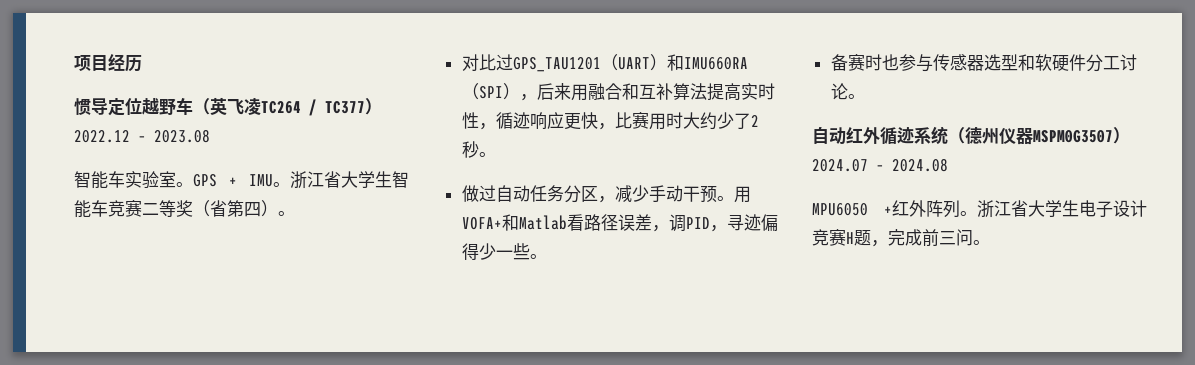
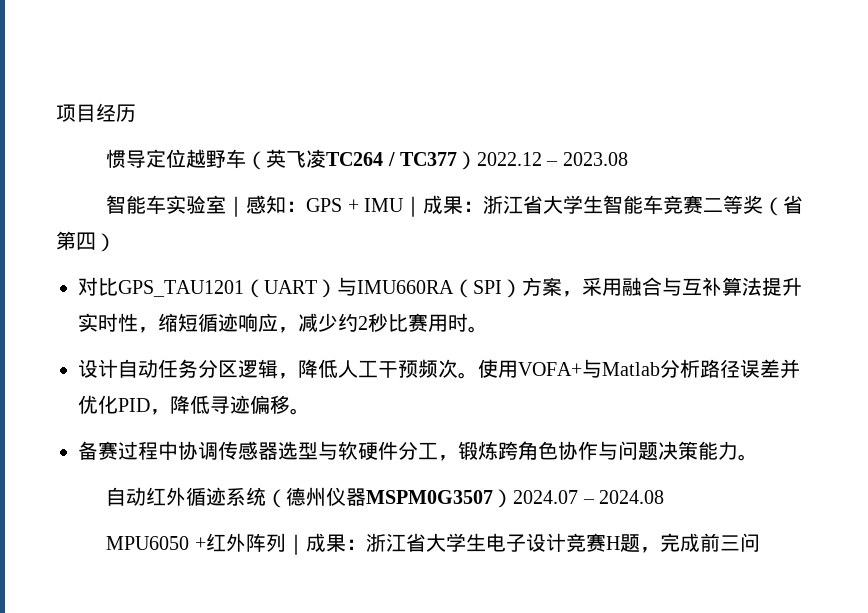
[176,182,193,187] 。 -> [226,195,307,217] ｜感知：
[273,182,290,187] 。 -> [403,195,484,217] ｜成果：
[278,211,295,216] 。 -> (116, 242) none
[495,54,513,71] 过 -> (118, 287) none
[666,54,684,71] 和 -> [337,277,357,296] 与
[519,83,639,101] ，后来用融合和 -> [522,277,682,297] 方案，采用融合与
[723,83,741,101] 高 -> [782,277,802,296] 升
(496, 126) none -> [158,313,198,332] 缩短
[563,111,759,130] [461,141,496,158] [461,185,496,202] 更快，比赛用时大约少了2秒。 // 做过 -> [278,313,488,333] [78,359,118,378] ，减少约2秒比赛用时。 // 设计
[597,185,751,203] [461,214,778,232] [461,243,530,260] ，减少手动干预。用VOFA+和Matlab看路径误差，调PID，寻迹偏得少一些 -> [238,359,800,379] [78,395,290,415] 逻辑，降低人工干预频次。使用VOFA+与Matlab分析路径误差并优化PID，降低寻迹偏移
[864,54,933,72] 时也参与 -> [118,441,218,460] 过程中协调
[1017,54,1035,71] 和 -> [318,441,338,460] 与
[1119,54,1137,71] [830,83,848,100] 讨论 -> [438,441,738,461] ，锻炼跨角色协作与问题决策能力
[960,211,977,216] 。 -> [285,533,366,555] ｜成果：
[973,240,990,245] 。 -> (760, 542) none

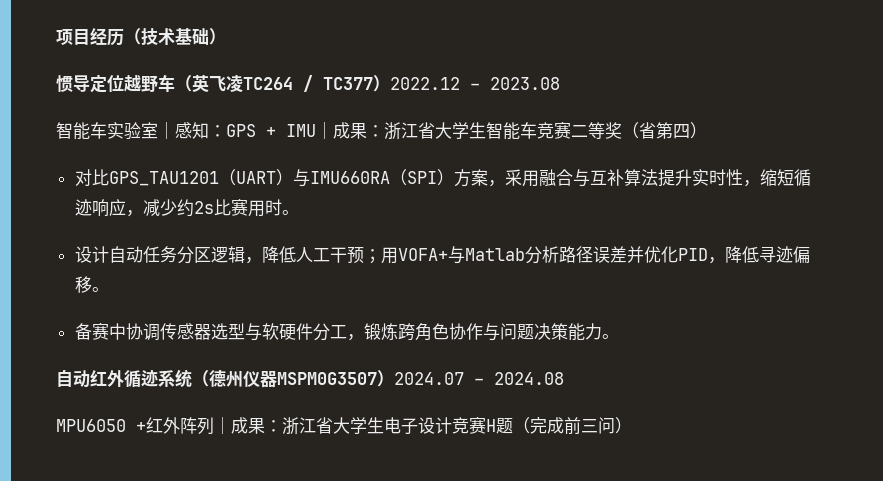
(136, 113) none -> [124,28,226,45] （技术基础）
[358,313,388,332] 2秒 -> [193,201,214,214] 2s
[418,359,498,379] 频次。使 -> [363,249,381,264] ；
[118,441,158,460] 过程 -> (109, 331) none
[639,547,660,553] ， -> [513,417,530,434] （
(760, 542) none -> [615,417,632,434] ）

